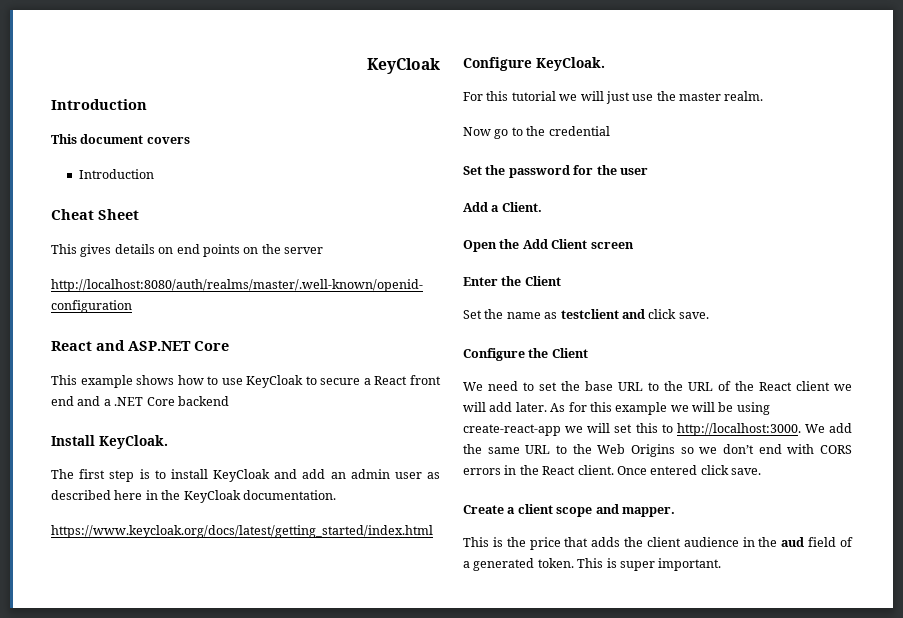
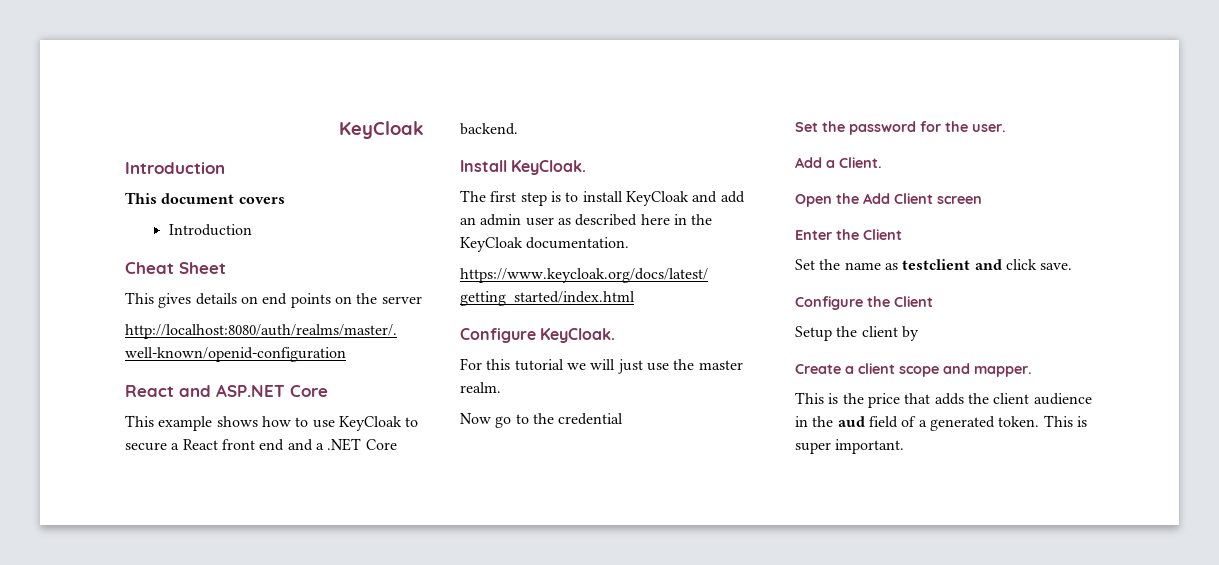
[177,396,229,406] backend -> [460,123,518,135] backend.
[619,168,648,175] user -> [972,124,1006,132] user.
[463,381,852,391] [463,402,770,415] [463,423,852,436] [463,444,852,457] [463,465,761,475] We need to set the base URL to the URL of the React client we will add later. As for this example we will be using create-react-app we will set this to http://localhost:3000. We add the same URL to the Web Origins so we don’t end with CORS errors in the React client. Once entered click save. -> [795,326,919,341] Setup the client by

